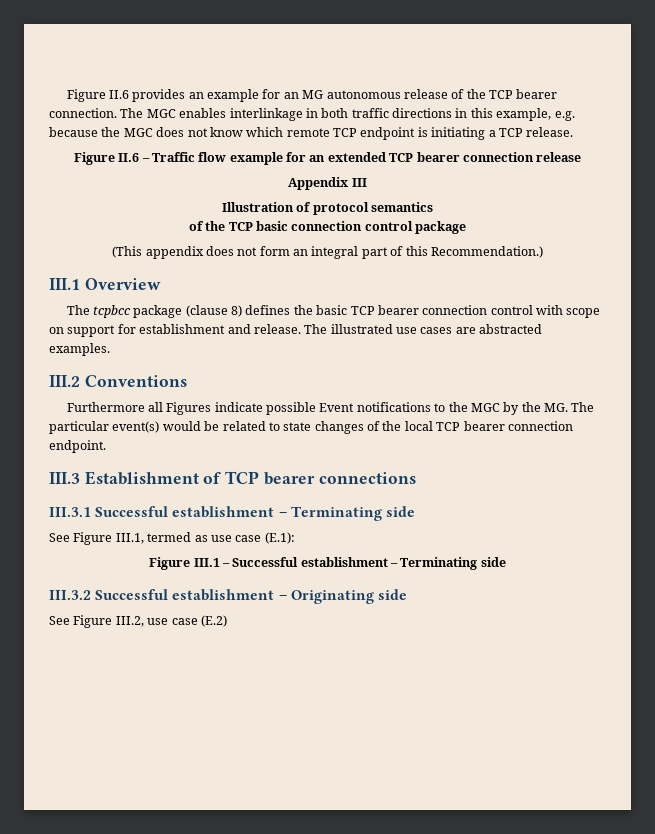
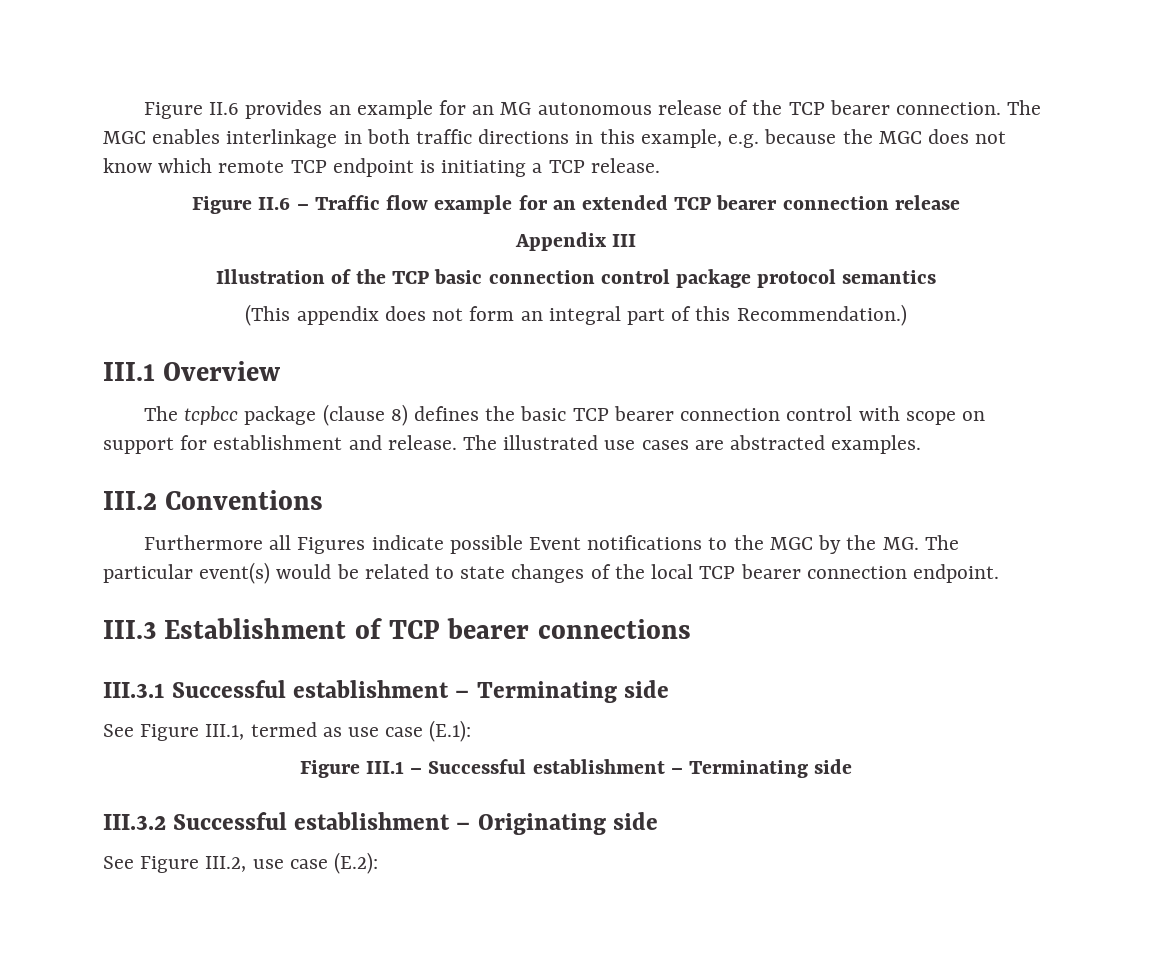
[312,202,434,215] [188,221,204,231] protocol semantics // of -> (351, 276) none
(467, 227) none -> [757,269,937,288] protocol semantics
[200,615,227,627] (E.2) -> [334,852,379,874] (E.2):

